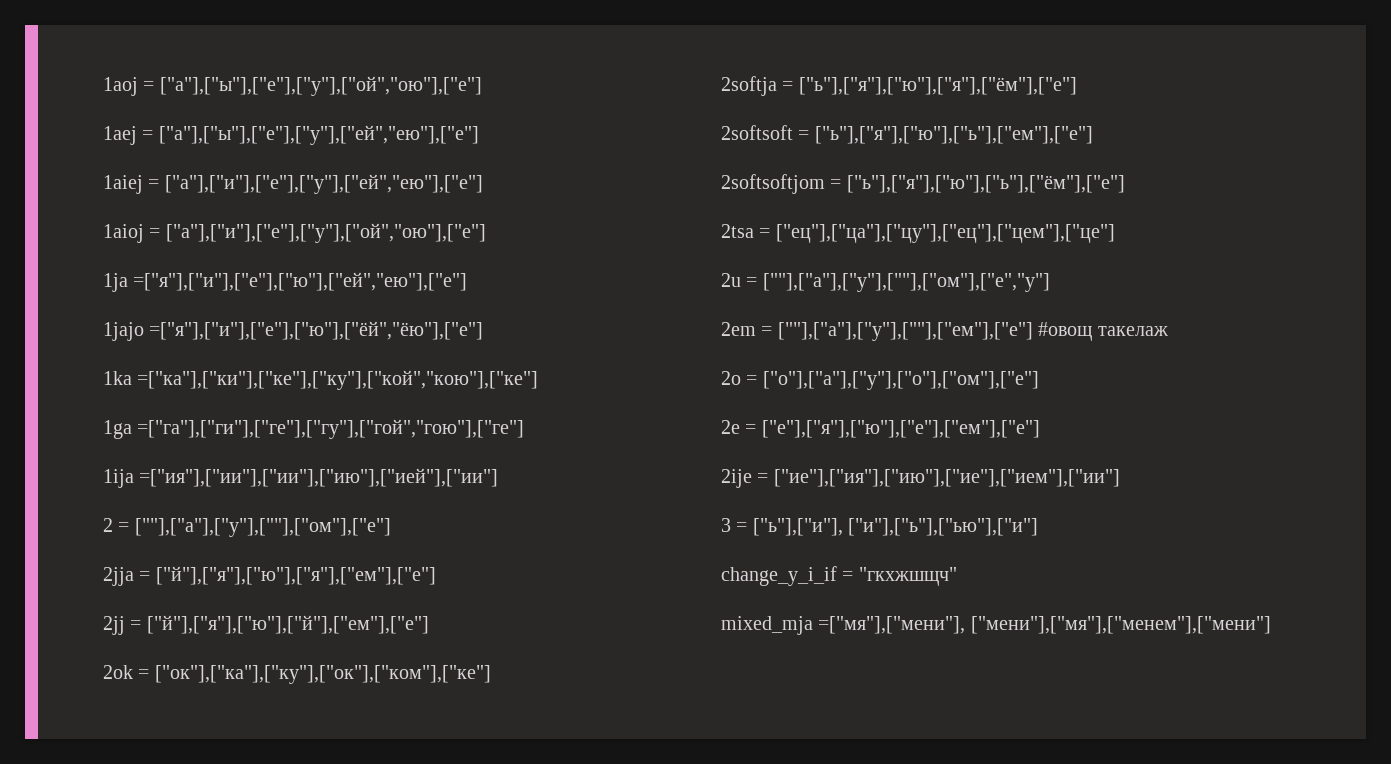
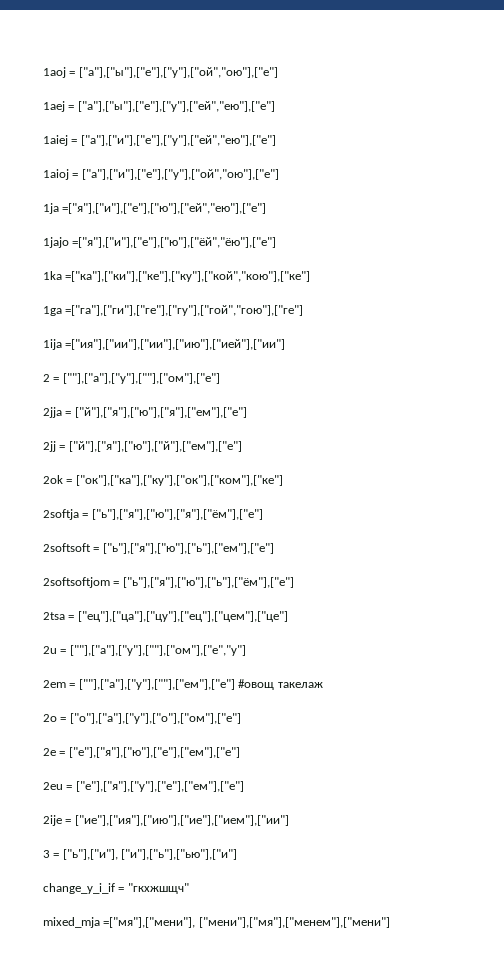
(1040, 429) none -> [43,781,244,792] // 2eu = ["е"],["я"],["y"],["е"],["ем"],["е"]

